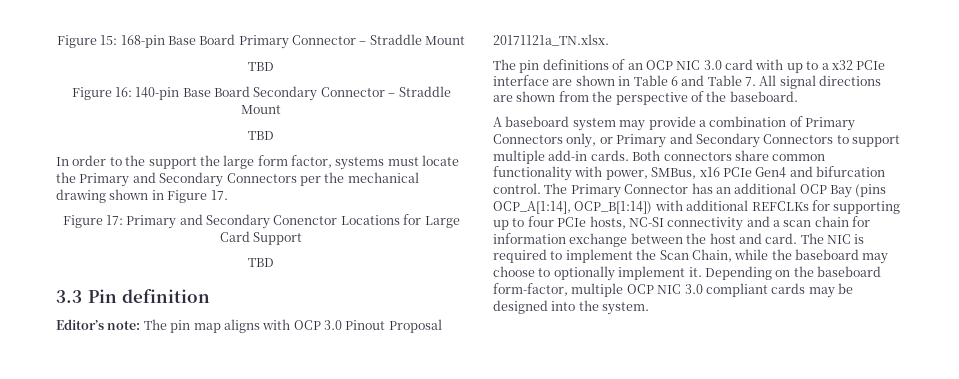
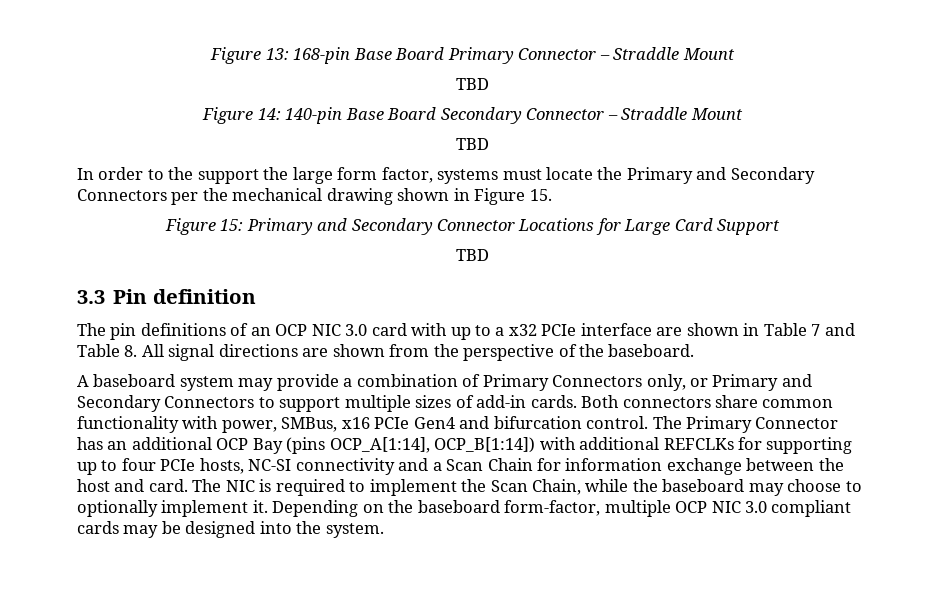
[56,35,118,48] Figure 15: -> [210,47,289,64] Figure 13:
[114,87,132,97] 16: -> [257,108,281,120] 14:
[210,190,228,200] [62,214,338,229] 17. // Figure 17: Primary and Secondary Conenctor -> [529,189,552,201] [164,218,515,235] 15. // Figure 15: Primary and Secondary Connector
[56,319,442,333] [493,34,609,46] // Editor’s note: The pin map aligns with OCP 3.0 Pinout Proposal 20171121a_TN.xlsx. -> (256, 296) none
[670,76,678,86] 6 -> [811,324,821,336] 7
[745,77,756,86] 7. -> [124,345,138,357] 8.
(545, 157) none -> [415,395,474,408] sizes of
[783,216,849,227] scan chain -> [446,458,533,471] Scan Chain

